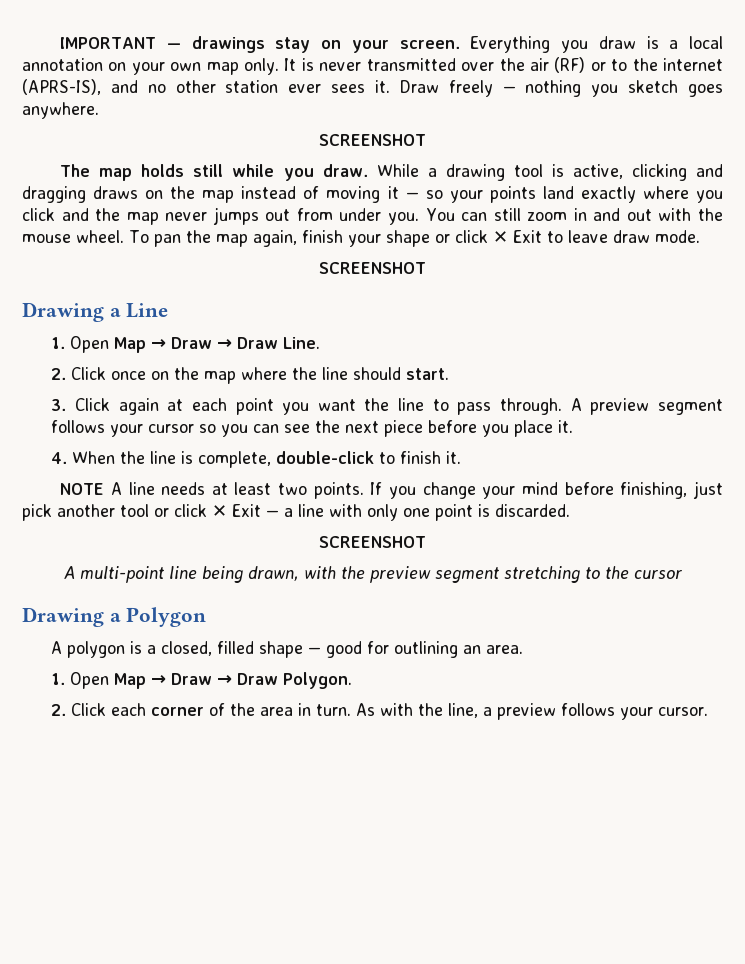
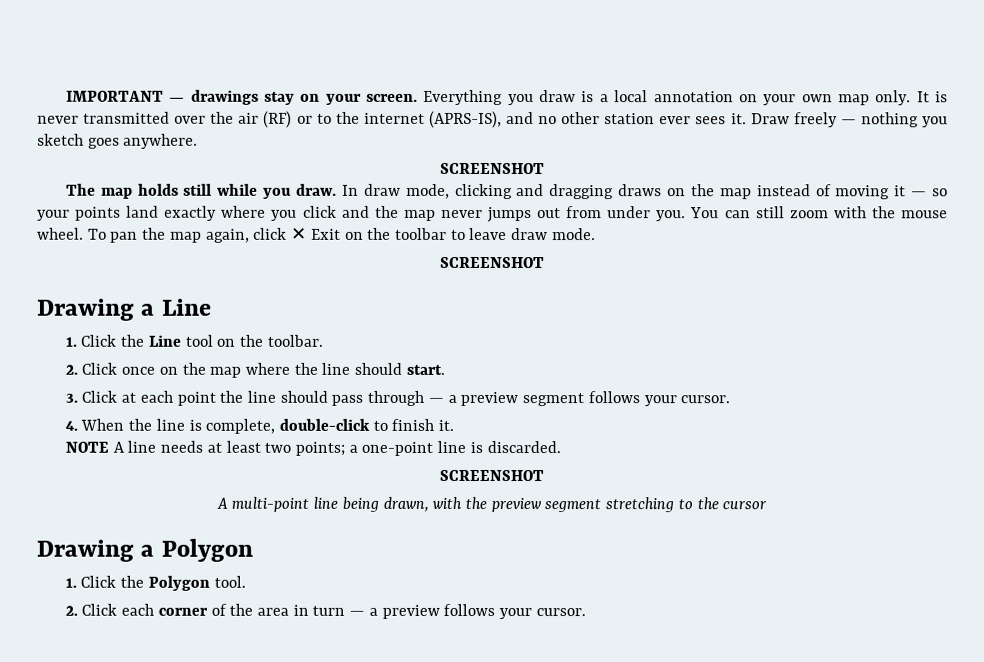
[376,164,623,181] While a drawing tool is active, -> [341,183,450,199] In draw mode,
[573,208,652,221] in and out -> (829, 214) none
[301,230,542,247] finish your shape or click ✕ Exit -> [253,227,447,240] click ✕ Exit on the toolbar
[70,336,321,353] Open Map → Draw → Draw Line. -> [80,334,323,347] Click the Line tool on the toolbar.
[118,398,159,415] again -> (118, 396) none
[282,398,723,415] [51,420,574,437] you want the line to pass through. A preview segment follows your cursor so you can see the next piece before you place it. -> [219,390,731,407] the line should pass through — a preview segment follows your cursor.
[313,481,723,499] [22,504,473,521] points. If you change your mind before finishing, just pick another tool or click ✕ Exit — a line with only one point -> [294,440,467,456] points; a one-point line
[51,641,524,658] [51,672,353,689] A polygon is a closed, filled shape — good for outlining an area. // 1. Open Map → Draw → Draw Polygon. -> [64,575,246,591] 1. Click the Polygon tool.
[316,703,479,718] turn. As with the line, -> [312,605,366,616] turn —

